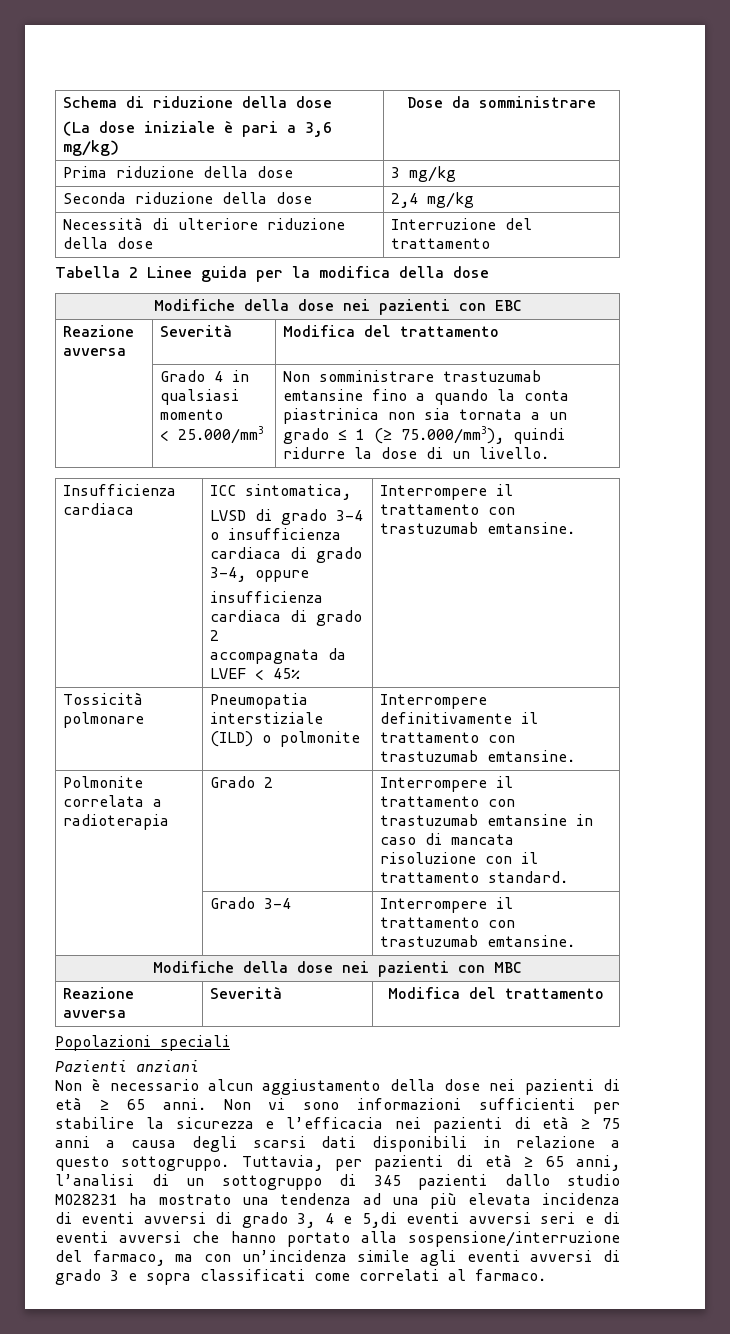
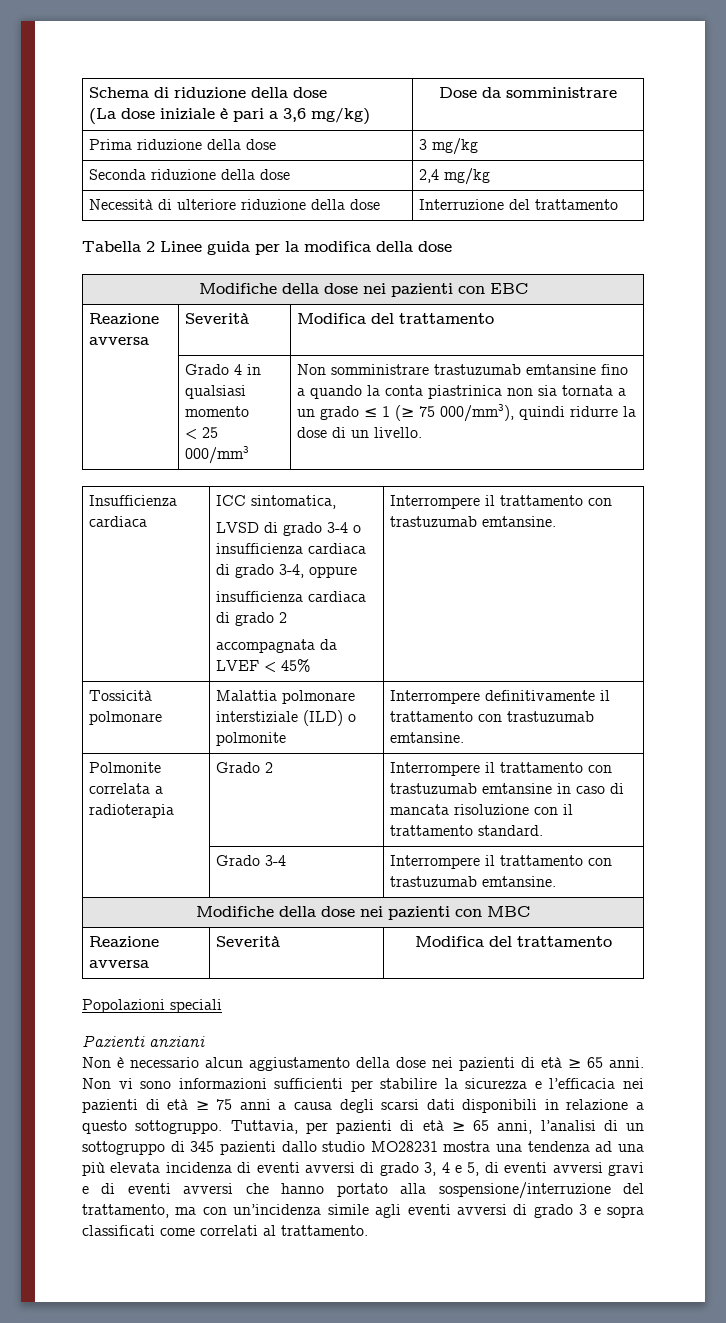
[178,426,265,444] 25.000/mm3 -> [202,427,219,438] [185,446,250,464] 25 000/mm3
[401,426,505,444] 75.000/mm3), -> [419,404,515,422] 75 000/mm3),
[210,693,309,709] Pneumopatia -> [216,690,356,704] Malattia polmonare
[129,1193,231,1205] ha mostrato -> [443,1141,491,1152] mostra
[361,1212,576,1228] 5,di eventi avversi seri -> [467,1162,644,1176] 5, di eventi avversi gravi
[92,1250,165,1266] farmaco, -> [82,1204,169,1218] trattamento,
[475,1269,546,1281] farmaco. -> [281,1225,368,1236] trattamento.

